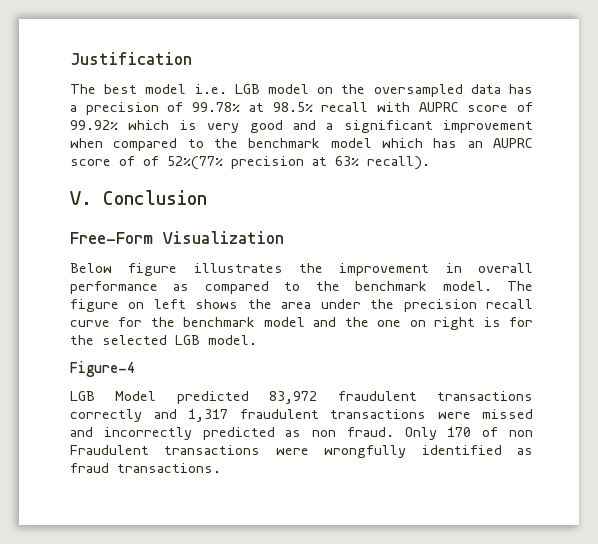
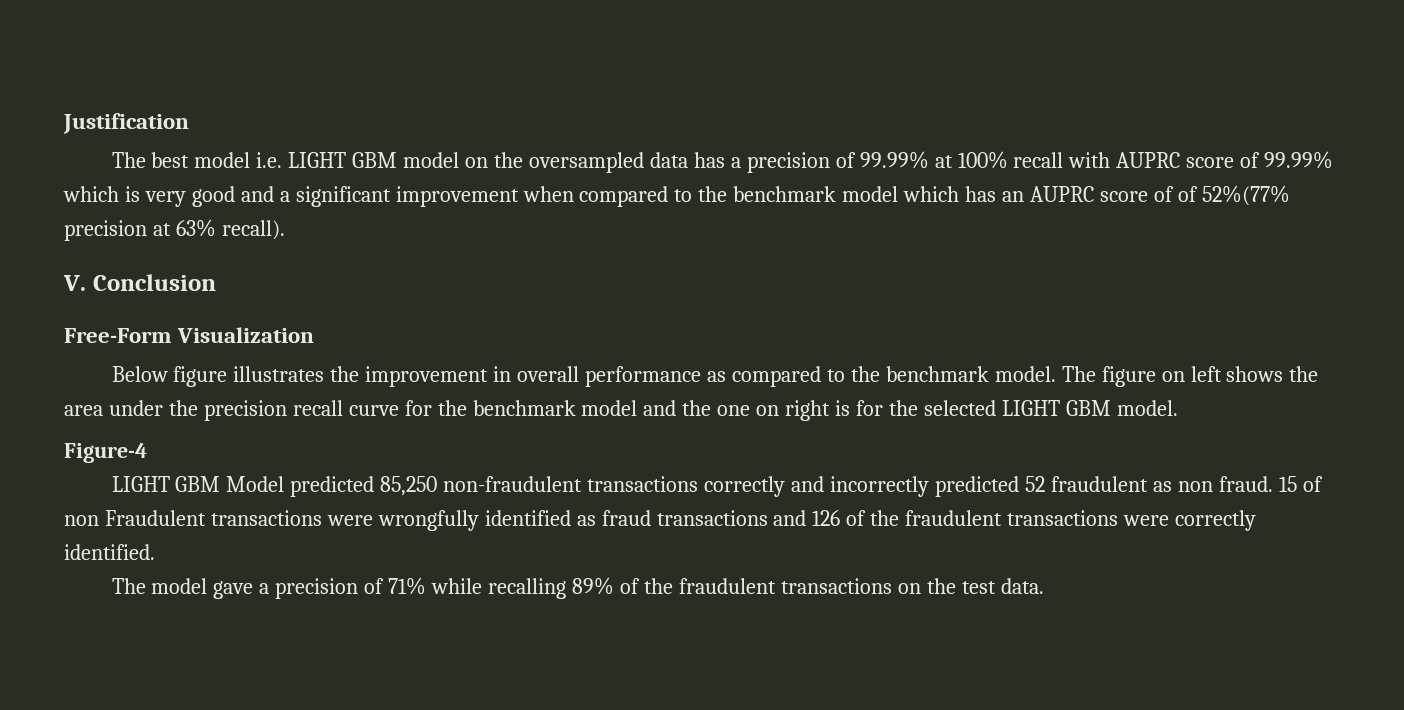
[234,84,260,94] LGB -> [288,152,398,168] LIGHT GBM
[192,102,313,112] 99.78% at 98.5% -> [859,151,1008,169] 99.99% at 100%
[70,120,118,130] 99.92% -> [1264,151,1334,169] 99.99%
[175,335,200,345] LGB -> [1001,400,1111,416] LIGHT GBM
[70,391,533,404] [70,409,533,422] [70,427,275,440] LGB Model predicted 83,972 fraudulent transactions correctly and 1,317 fraudulent transactions were missed and incorrectly predicted -> [111,476,1148,497] LIGHT GBM Model predicted 85,250 non-fraudulent transactions correctly and incorrectly predicted 52 fraudulent
[404,427,472,440] Only 170 -> [1278,476,1297,492] 15
[117,463,221,473] transactions. -> [656,510,1257,531] [64,544,155,560] [111,577,1044,599] transactions and 126 of the fraudulent transactions were correctly identified. // The model gave a precision of 71% while recalling 89% of the fraudulent transactions on the test data.

